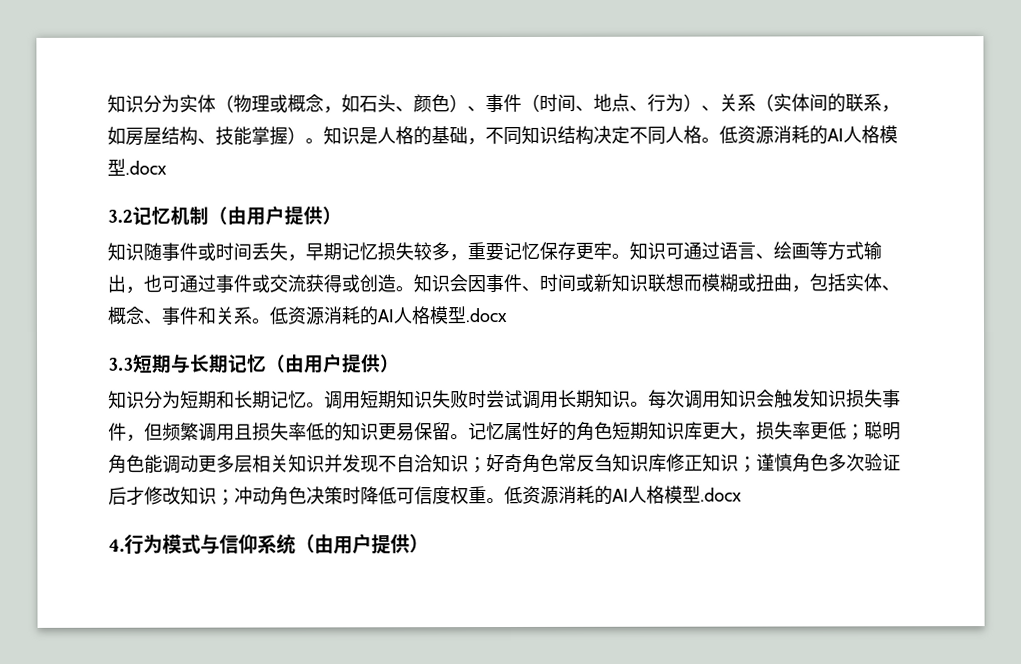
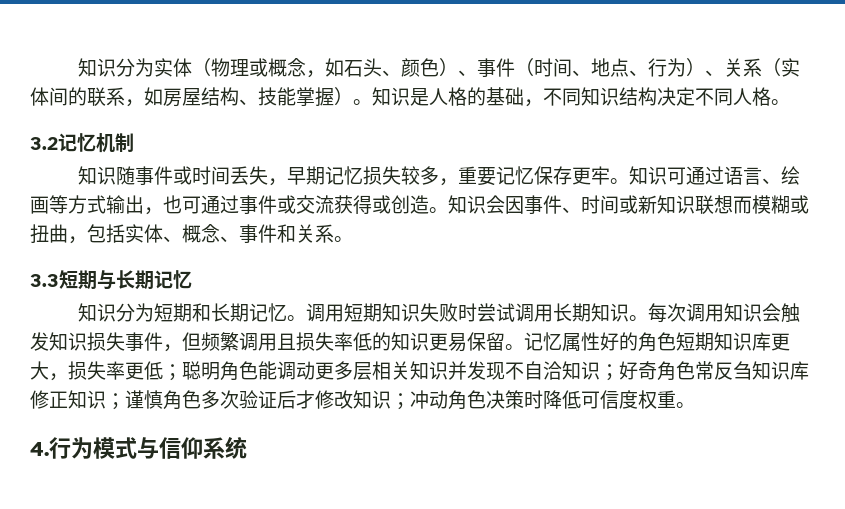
[719,125,898,145] [107,158,167,176] 低资源消耗的AI人格模型.docx -> (790, 102) none
[208,205,342,226] （由用户提供） -> (134, 142) none
[269,306,507,326] 低资源消耗的AI人格模型.docx -> (353, 239) none
[266,353,400,374] （由用户提供） -> (192, 279) none
[504,485,742,505] 低资源消耗的AI人格模型.docx -> (695, 405) none
[295,533,429,555] （由用户提供） -> (247, 447) none

